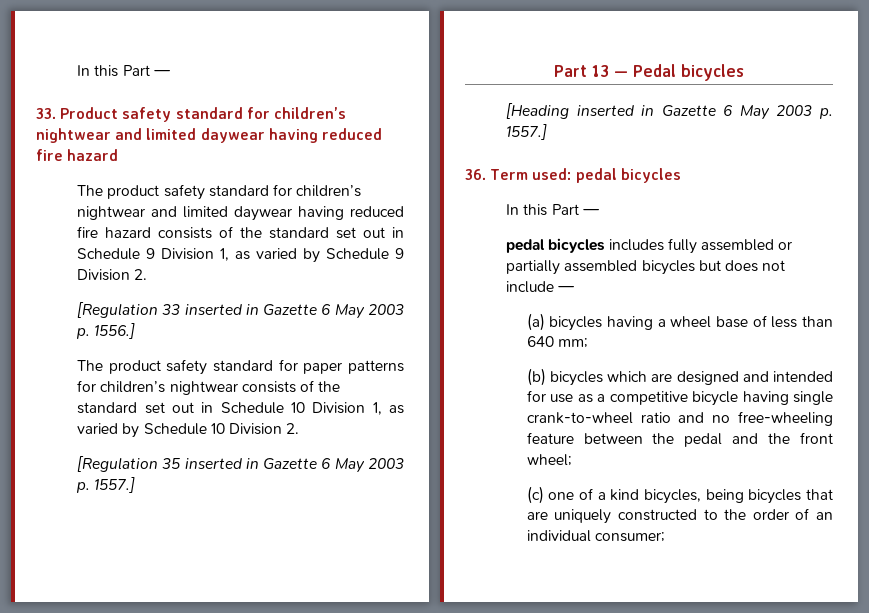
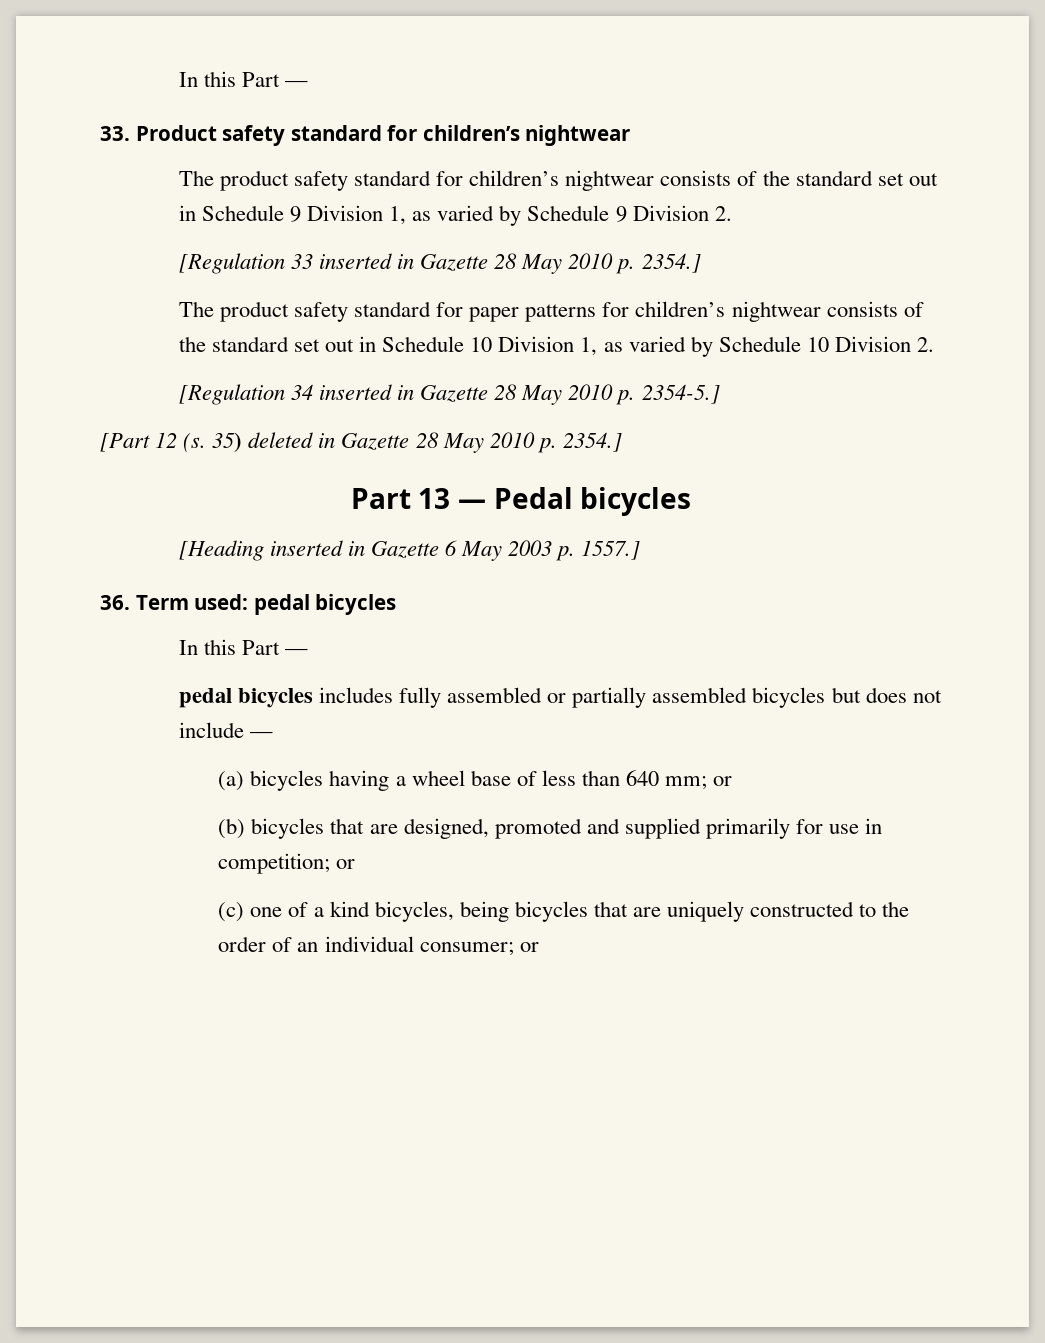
[115,128,382,143] [36,149,119,161] and limited daywear having reduced fire hazard -> (631, 135) none
[151,206,405,221] [77,226,152,238] and limited daywear having reduced fire hazard -> (655, 180) none
[321,304,405,319] [76,323,136,339] 6 May 2003 p. 1556.] -> [494,253,701,274] 28 May 2010 p. 2354.]
[162,458,405,473] [76,477,136,493] 35 inserted in Gazette 6 May 2003 p. 1557.] -> [290,384,720,405] [100,432,622,453] 34 inserted in Gazette 28 May 2010 p. 2354-5.] // [Part 12 (s. 35) deleted in Gazette 28 May 2010 p. 2354.]
(588, 343) none -> [713,776,733,786] or
[607,371,833,385] [526,390,833,406] [526,411,833,426] [526,432,833,447] [526,454,572,466] which are designed and intended for use as a competitive bicycle having single crank-to-wheel ratio and no free-wheeling feature between the pedal and the front wheel; -> [330,818,883,839] [218,853,356,874] that are designed, promoted and supplied primarily for use in competition; or
(665, 537) none -> [519,942,539,952] or

